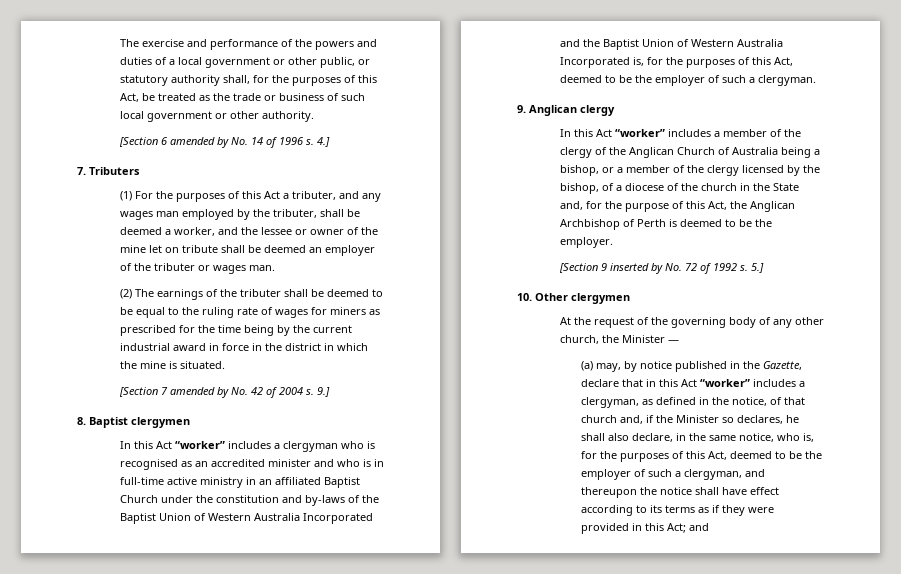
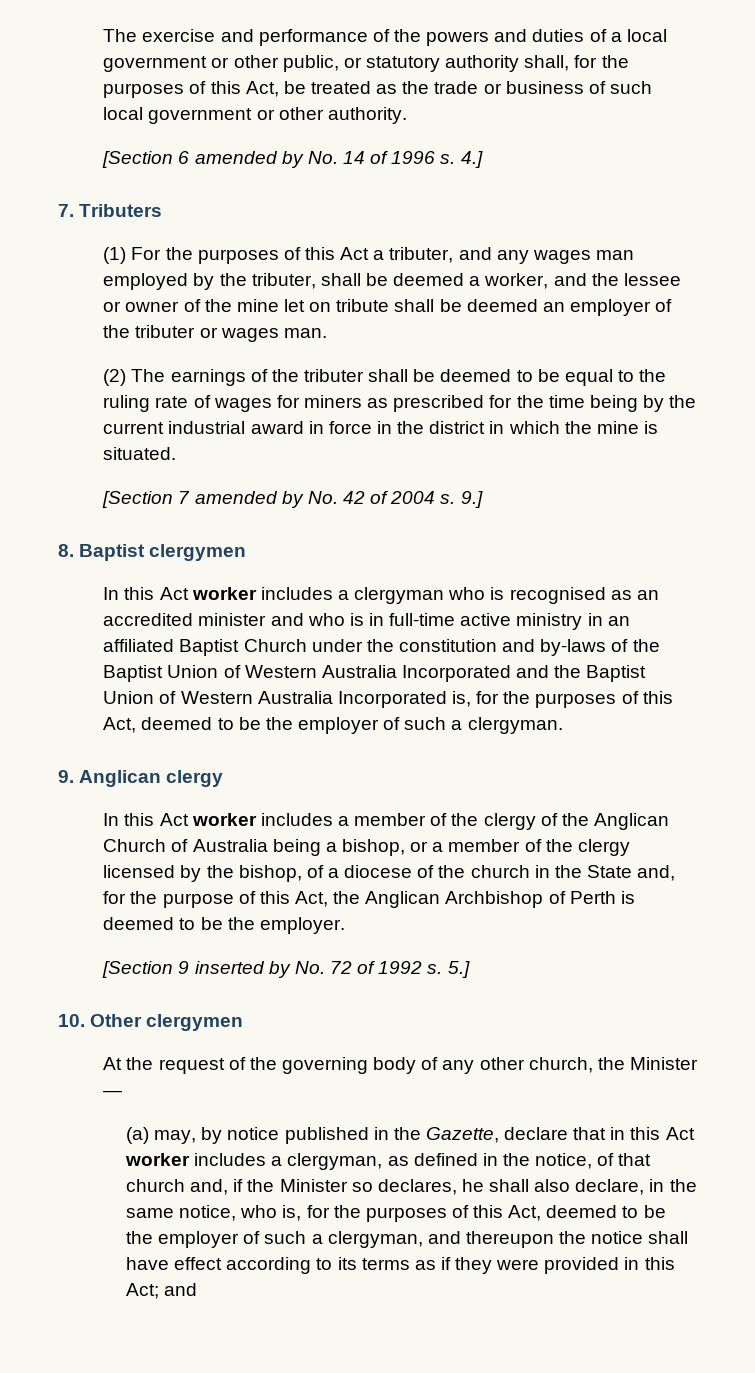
[174,441,225,449] “worker” -> [191,587,257,600] worker
[614,129,665,137] “worker” -> [191,813,257,826] worker
[700,379,751,387] “worker” -> [125,1153,191,1166] worker

